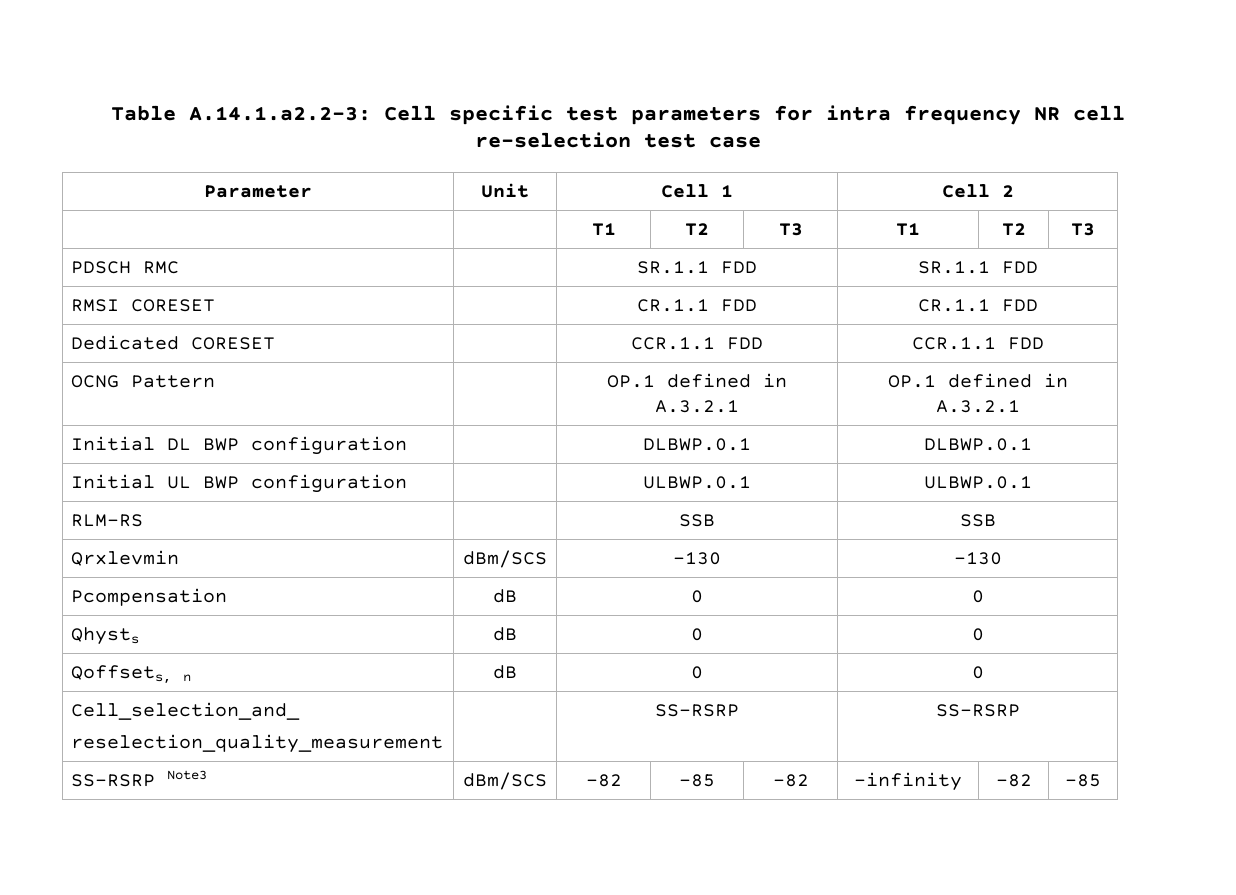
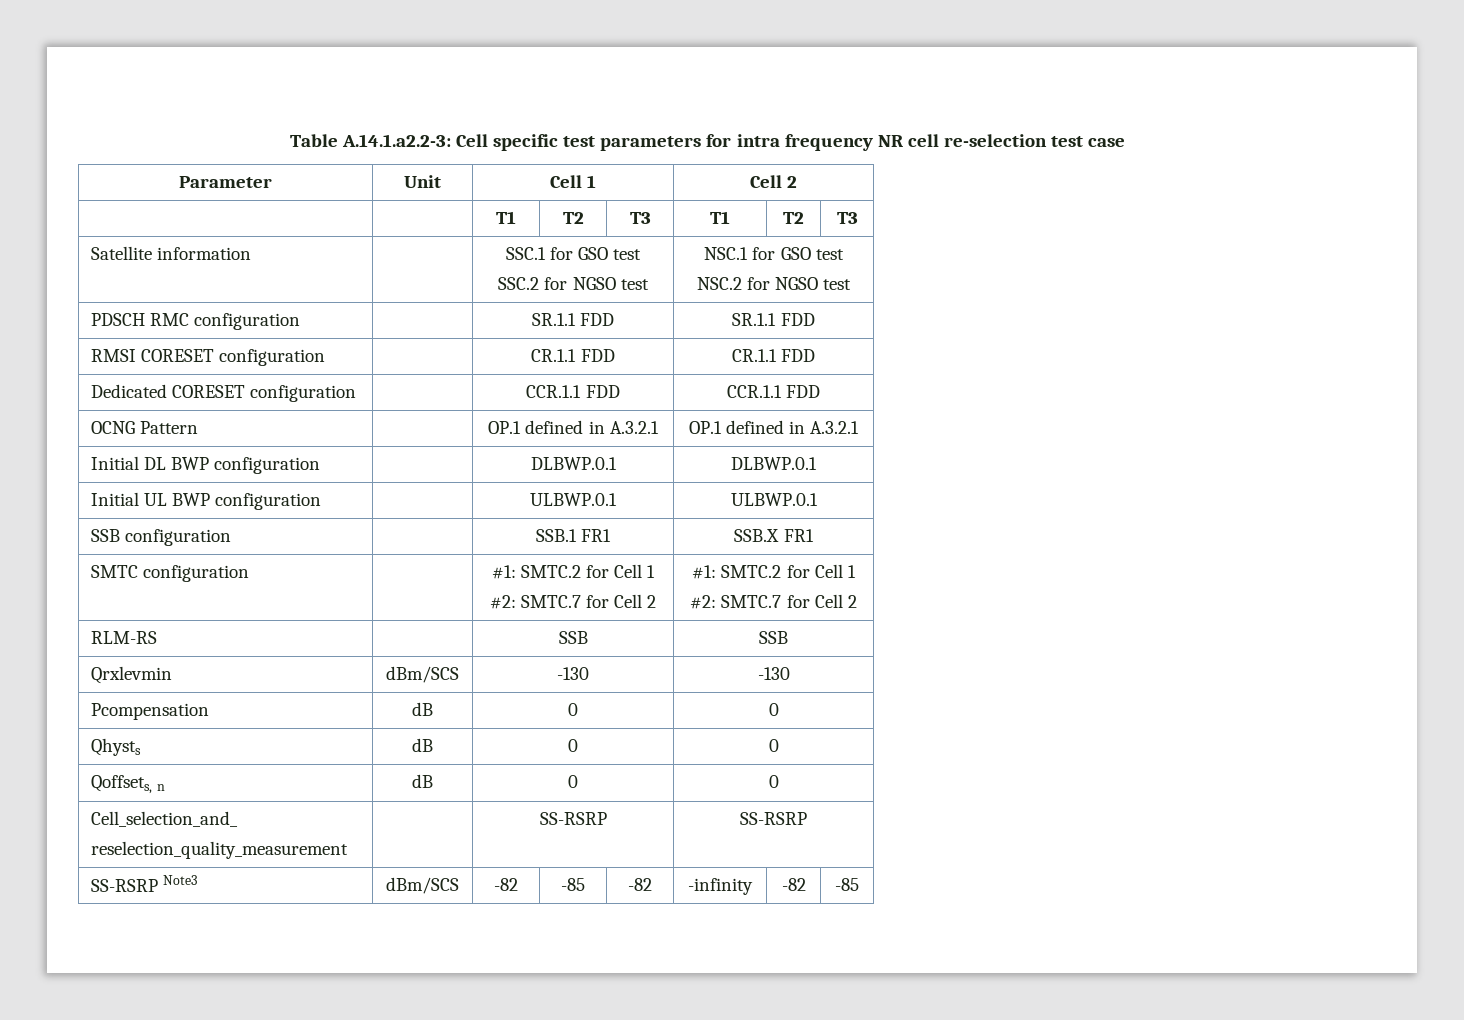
(1095, 229) none -> [90,246,251,260] [505,247,642,260] [498,277,649,290] [704,247,844,260] [696,277,852,290] // Satellite information | | SSC.1 for GSO test // SSC.2 for NGSO test | NSC.1 for GSO test // NSC.2 for NGSO test
(180, 267) none -> [194,313,301,330] configuration
(216, 305) none -> [219,349,326,366] configuration
(276, 343) none -> [250,385,357,402] configuration
(1032, 482) none -> [90,529,231,546] [535,529,612,542] [734,529,814,542] [90,565,249,582] [491,564,656,579] [489,594,657,609] [692,564,856,579] [690,594,857,609] // SSB configuration | | SSB.1 FR1 | SSB.X FR1 // SMTC configuration | | #1: SMTC.2 for Cell 1 // #2: SMTC.7 for Cell 2 | #1: SMTC.2 for Cell 1 // #2: SMTC.7 for Cell 2

